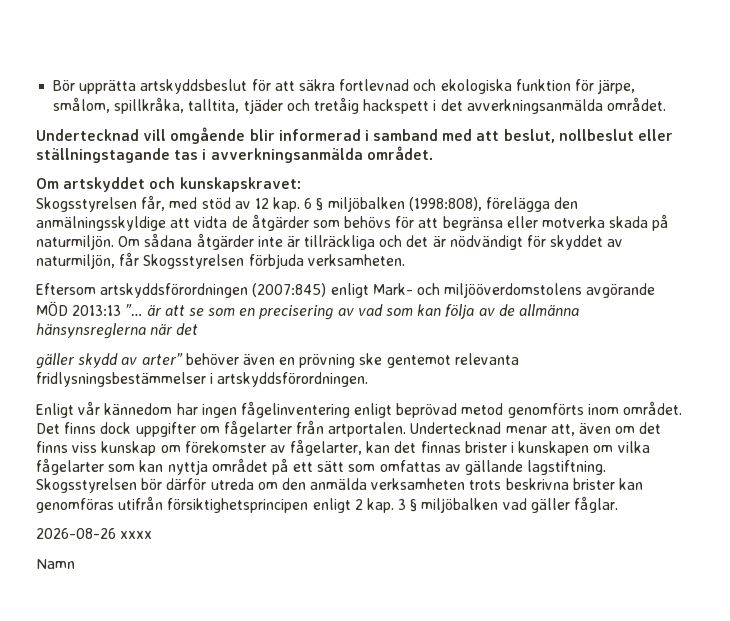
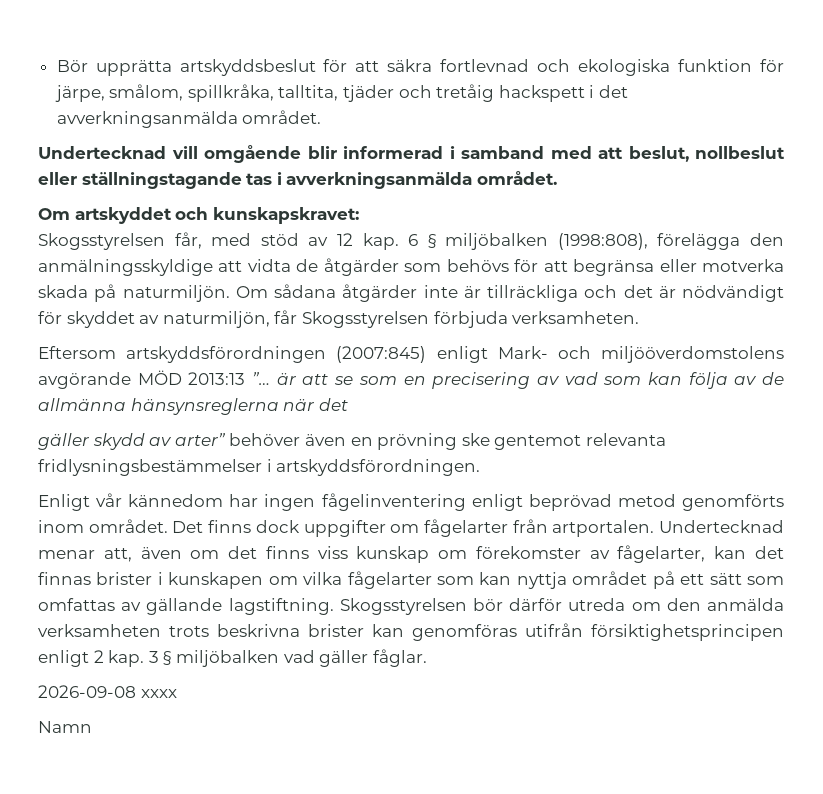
[36,528,116,539] 2026-08-26 -> [38,685,136,698] 2026-09-08

